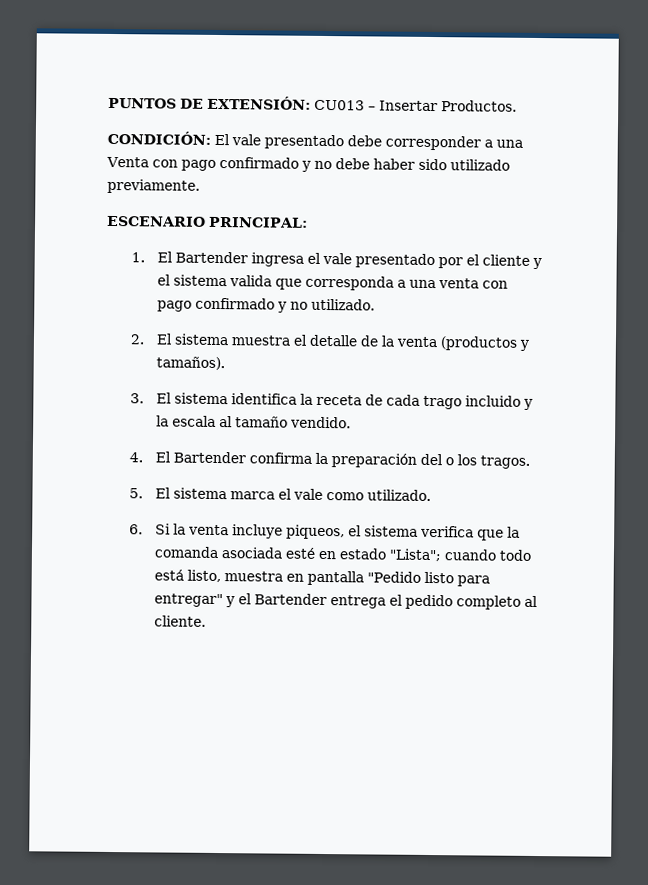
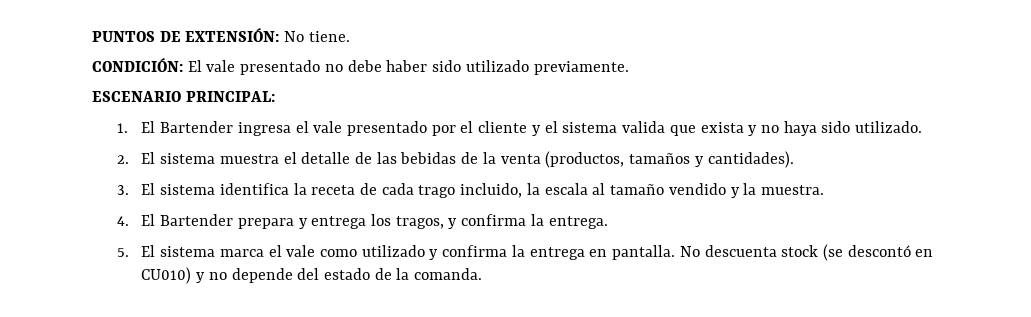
[314,99,517,112] CU013 – Insertar Productos. -> [284,31,350,42] No tiene.
[347,135,523,151] [106,156,311,172] debe corresponder a una Venta con pago confirmado y -> (321, 67) none
[304,275,508,291] [156,297,308,313] corresponda a una venta con pago confirmado y no -> [700,121,851,136] exista y no haya sido
[380,335,529,351] [155,356,225,371] la venta (productos y tamaños). -> [376,151,794,168] las bebidas de la venta (productos, tamaños y cantidades).
[464,395,533,410] incluido y -> [460,183,523,198] incluido,
[289,416,351,429] vendido. -> [668,183,824,198] vendido y la muestra.
[248,452,530,469] confirma la preparación del o los tragos. -> [237,214,608,229] prepara y entrega los tragos, y confirma la entrega.
[366,489,431,502] [129,523,520,541] [153,546,531,562] [153,569,490,587] [153,593,538,610] [153,615,206,627] utilizado. // 6. Si la venta incluye piqueos, el sistema verifica que la comanda asociada esté en estado "Lista"; cuando todo está listo, muestra en pantalla "Pedido listo para entregar" y el Bartender entrega el pedido completo al cliente. -> [361,244,934,261] [141,267,483,284] utilizado y confirma la entrega en pantalla. No descuenta stock (se descontó en CU010) y no depende del estado de la comanda.

